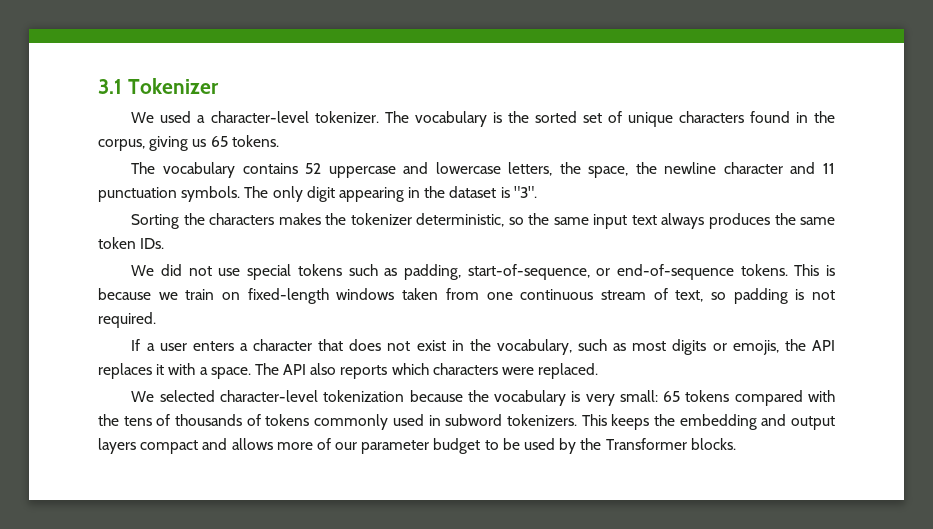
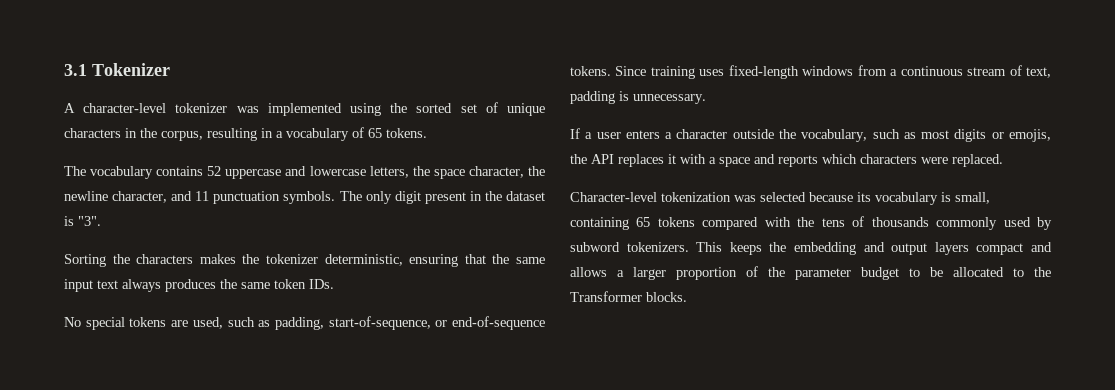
[131,111,502,127] We used a character-level tokenizer. The vocabulary is -> [64,103,381,116] A character-level tokenizer was implemented using
[749,111,790,123] found -> (121, 133) none
[149,136,207,151] giving us -> [207,127,364,141] resulting in a vocabulary of
[588,166,629,178] space, -> [433,166,524,179] space character,
[723,162,783,174] character -> [112,191,168,203] character,
[338,187,404,202] appearing -> [424,192,466,204] present
[508,217,524,225] so -> [409,254,486,267] ensuring that
[131,264,342,280] We did not use special tokens -> [64,317,223,330] No special tokens are used,
[794,264,835,276] [98,288,513,304] This is because we train on fixed-length windows taken from one -> [615,65,898,79] Since training uses fixed-length windows from a
[710,292,726,300] so -> (1051, 72) none
[812,290,835,300] [98,312,156,328] not required. -> [633,94,706,104] unnecessary.
[318,339,464,351] that does not exist in -> [732,129,774,139] outside
[210,363,337,379] space. The API also -> [719,154,775,167] space and
[131,390,658,406] We selected character-level tokenization because the vocabulary is very small: -> [570,192,990,205] [570,217,629,230] Character-level tokenization was selected because its vocabulary is small, containing
[246,414,310,426] of tokens -> (929, 222) none
[428,415,441,426] in -> [1037,217,1052,230] by
[276,438,358,450] more of our -> [617,266,785,280] a larger proportion of the
[524,438,577,454] used by -> [953,267,1024,277] allocated to

